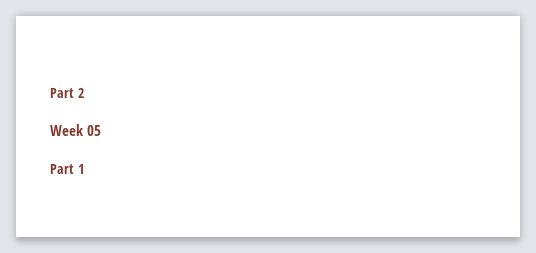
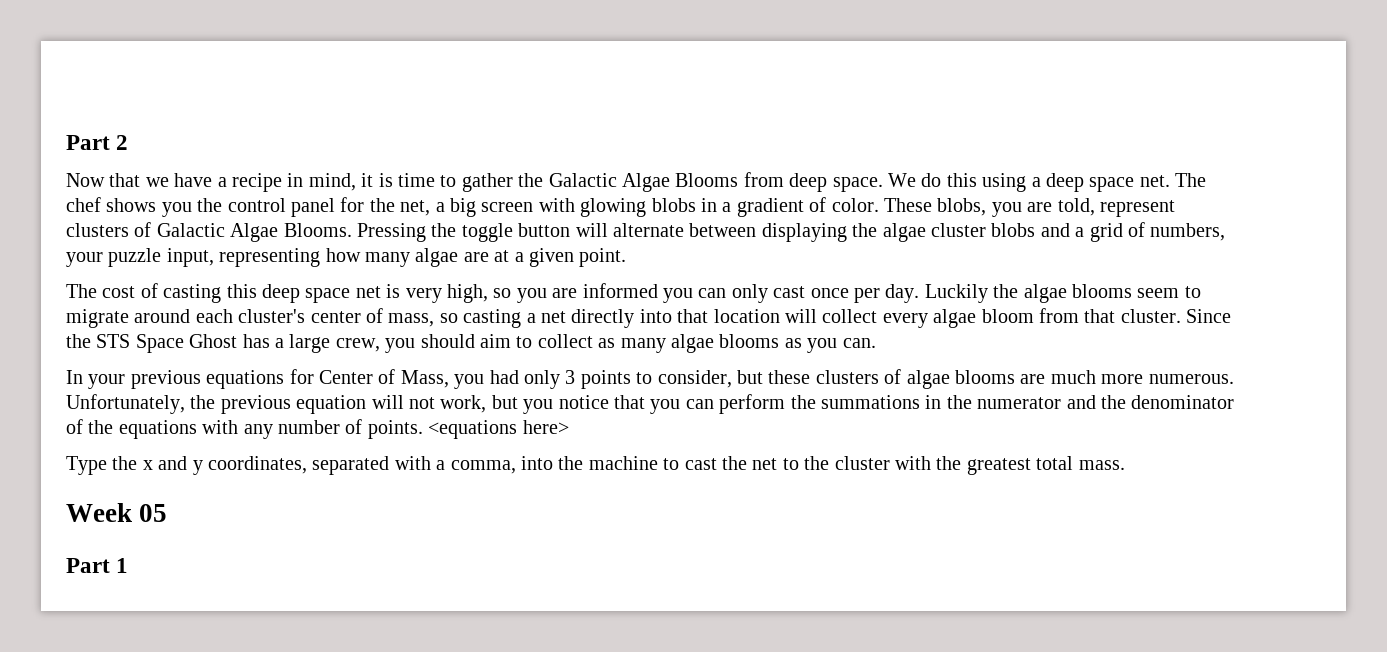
(84, 93) none -> [66,172,1207,192] [66,197,1175,217] [66,222,1226,242] [66,248,627,267] [66,283,1201,303] [66,308,1232,328] [66,334,876,353] [66,369,1234,389] [66,394,1235,414] [66,419,569,439] [66,456,1125,475] // Now that we have a recipe in mind, it is time to gather the Galactic Algae Blooms from deep space. We do this using a deep space net. The chef shows you the control panel for the net, a big screen with glowing blobs in a gradient of color. These blobs, you are told, represent clusters of Galactic Algae Blooms. Pressing the toggle button will alternate between displaying the algae cluster blobs and a grid of numbers, your puzzle input, representing how many algae are at a given point. // The cost of casting this deep space net is very high, so you are informed you can only cast once per day. Luckily the algae blooms seem to migrate around each cluster's center of mass, so casting a net directly into that location will collect every algae bloom from that cluster. Since the STS Space Ghost has a large crew, you should aim to collect as many algae blooms as you can. // In your previous equations for Center of Mass, you had only 3 points to consider, but these clusters of algae blooms are much more numerous. Unfortunately, the previous equation will not work, but you notice that you can perform the summations in the numerator and the denominator of the equations with any number of points. <equations here> // Type the x and y coordinates, separated with a comma, into the machine to cast the net to the cluster with the greatest total mass.

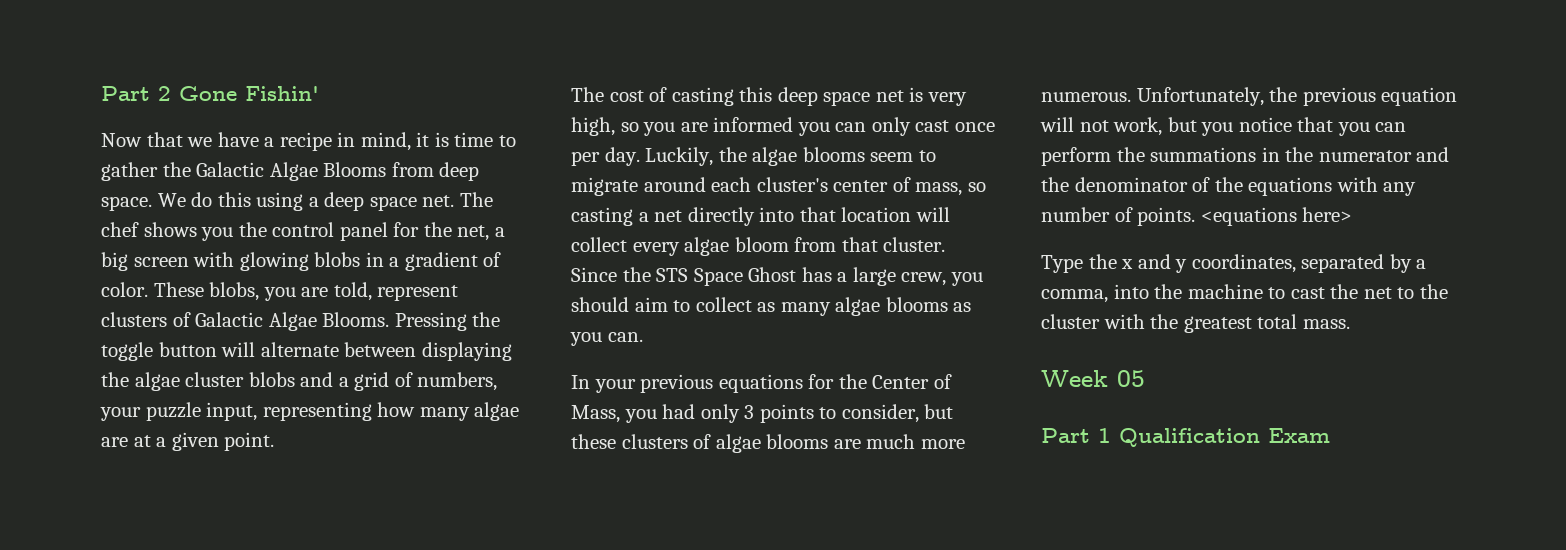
(129, 142) none -> [179,86,319,101] Gone Fishin'
[924,284,988,303] Luckily -> [645,147,714,166] Luckily,
(314, 376) none -> [838,374,867,389] the
[394,456,431,470] with -> [1389,254,1412,273] by
(129, 565) none -> [1119,428,1330,447] Qualification Exam

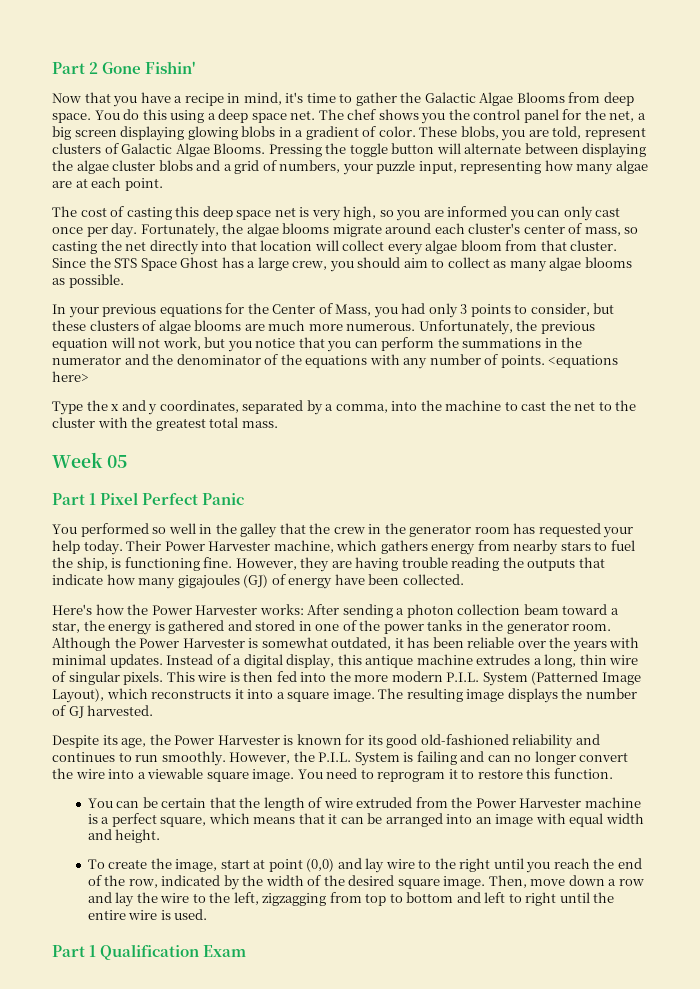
[187,137,213,147] we -> [113,96,138,107] you
[416,132,449,147] it is -> [285,92,304,103] it's
[157,193,186,207] We -> [94,110,120,120] You
[193,252,235,267] with -> [120,126,185,141] displaying
[156,432,219,451] a given -> [91,177,122,188] each
[645,147,714,166] Luckily, -> [140,223,219,238] Fortunately,
[870,150,936,162] seem to -> (330, 228) none
[638,212,649,222] a -> [100,240,122,251] the
[570,332,643,346] you can. -> [68,274,124,288] possible.
(1145, 378) none -> [52,492,245,505] [52,523,634,538] [52,540,635,555] [52,557,605,572] [52,574,464,589] [52,604,619,618] [52,620,612,635] [52,637,640,652] [52,654,639,669] [52,671,641,686] [52,688,637,703] [52,705,154,718] [52,734,600,749] [52,751,629,766] [52,768,613,782] [87,797,641,811] [87,813,644,827] [87,829,161,843] [87,858,642,873] [87,875,644,890] [87,892,615,907] [87,909,208,920] // Part 1 Pixel Perfect Panic // You performed so well in the galley that the crew in the generator room has requested your help today. Their Power Harvester machine, which gathers energy from nearby stars to fuel the ship, is functioning fine. However, they are having trouble reading the outputs that indicate how many gigajoules (GJ) of energy have been collected. // Here's how the Power Harvester works: After sending a photon collection beam toward a star, the energy is gathered and stored in one of the power tanks in the generator room. Although the Power Harvester is somewhat outdated, it has been reliable over the years with minimal updates. Instead of a digital display, this antique machine extrudes a long, thin wire of singular pixels. This wire is then fed into the more modern P.I.L. System (Patterned Image Layout), which reconstructs it into a square image. The resulting image displays the number of GJ harvested. // Despite its age, the Power Harvester is known for its good old-fashioned reliability and continues to run smoothly. However, the P.I.L. System is failing and can no longer convert the wire into a viewable square image. You need to reprogram it to restore this function. // You can be certain that the length of wire extruded from the Power Harvester machine is a perfect square, which means that it can be arranged into an image with equal width and height. // To create the image, start at point (0,0) and lay wire to the right until you reach the end of the row, indicated by the width of the desired square image. Then, move down a row and lay the wire to the left, zigzagging from top to bottom and left to right until the entire wire is used.

